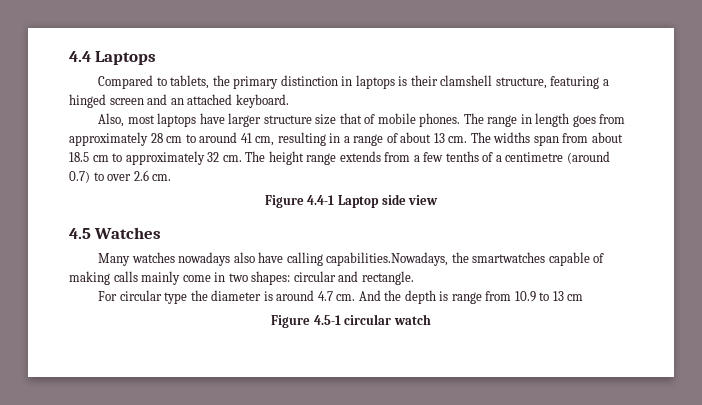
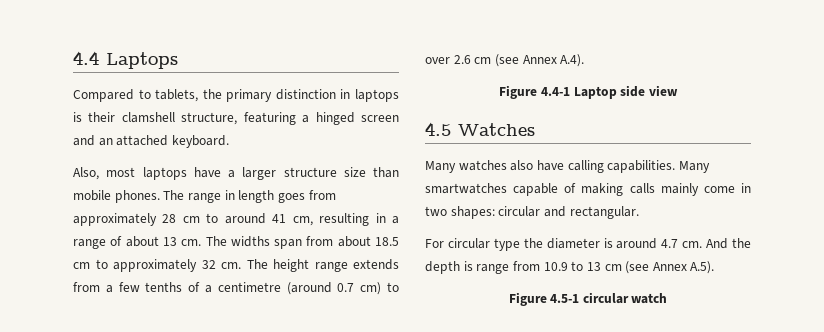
(225, 118) none -> [228,170,235,178] a
[339,113,376,124] that of -> [373,167,399,178] than
[69,171,90,183] 0.7) -> [337,282,382,295] 0.7 cm)
[152,174,172,181] cm. -> [474,54,585,67] cm (see Annex A.4).
[178,252,231,266] nowadays -> (507, 165) none
[326,252,469,266] capabilities.Nowadays, the -> [607,160,710,173] capabilities. Many
[361,271,414,285] rectangle. -> [569,206,639,219] rectangular.
(584, 297) none -> [625,261,715,274] (see Annex A.5).

